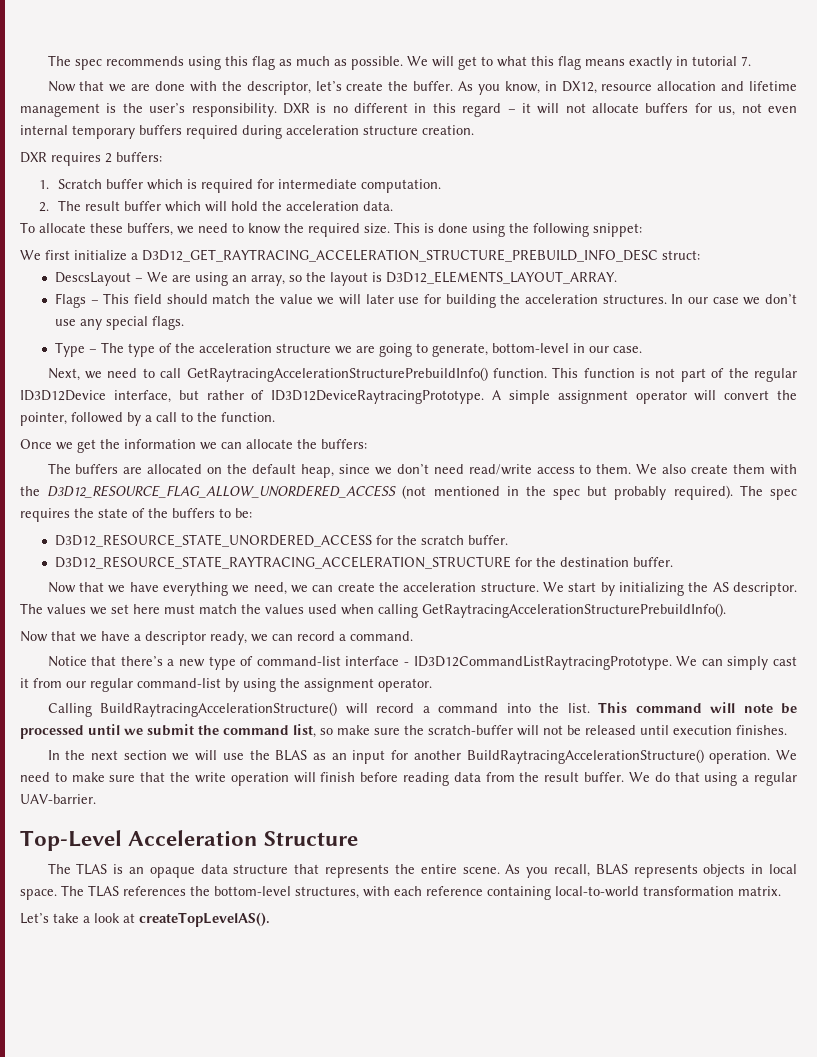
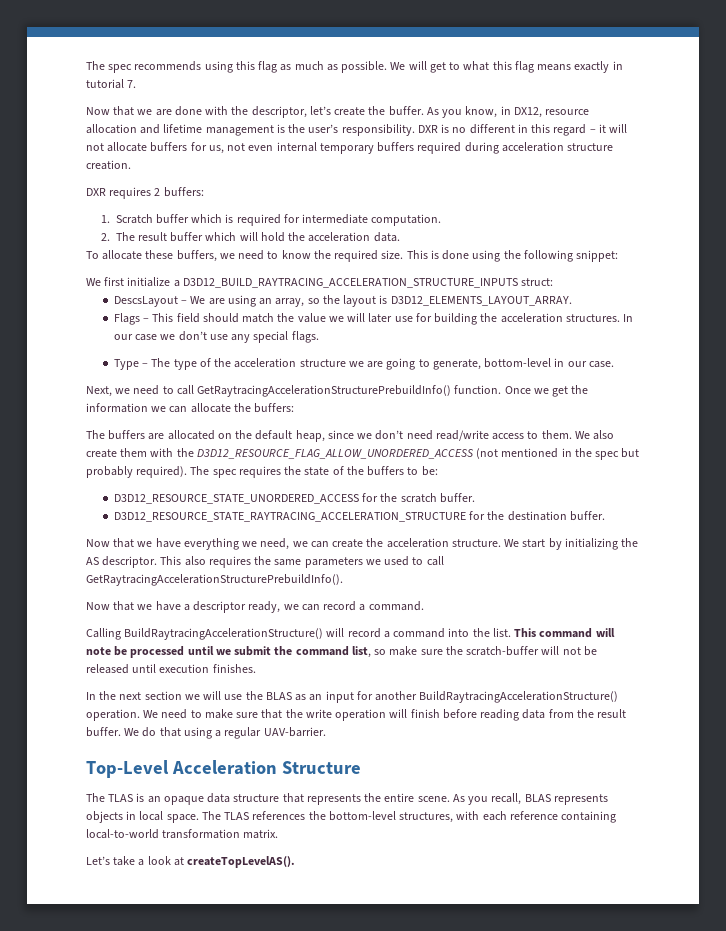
[142,249,658,262] D3D12_GET_RAYTRACING_ACCELERATION_STRUCTURE_PREBUILD_INFO_DESC -> [182,278,518,288] D3D12_BUILD_RAYTRACING_ACCELERATION_STRUCTURE_INPUTS
[552,367,798,382] [20,390,798,404] [20,412,275,426] This function is not part of the regular ID3D12Device interface, but rather of ID3D12DeviceRaytracingPrototype. A simple assignment operator will convert the pointer, followed by a call to the function. // -> (502, 389) none
[20,603,418,618] The values we set here must match the values used when calling -> [160,556,444,568] This also requires the same parameters we used to call
[47,656,797,670] [20,678,432,692] // Notice that there’s a new type of command-list interface - ID3D12CommandListRaytracingPrototype. We can simply cast it from our regular command-list by using the assignment operator. -> (424, 606) none

